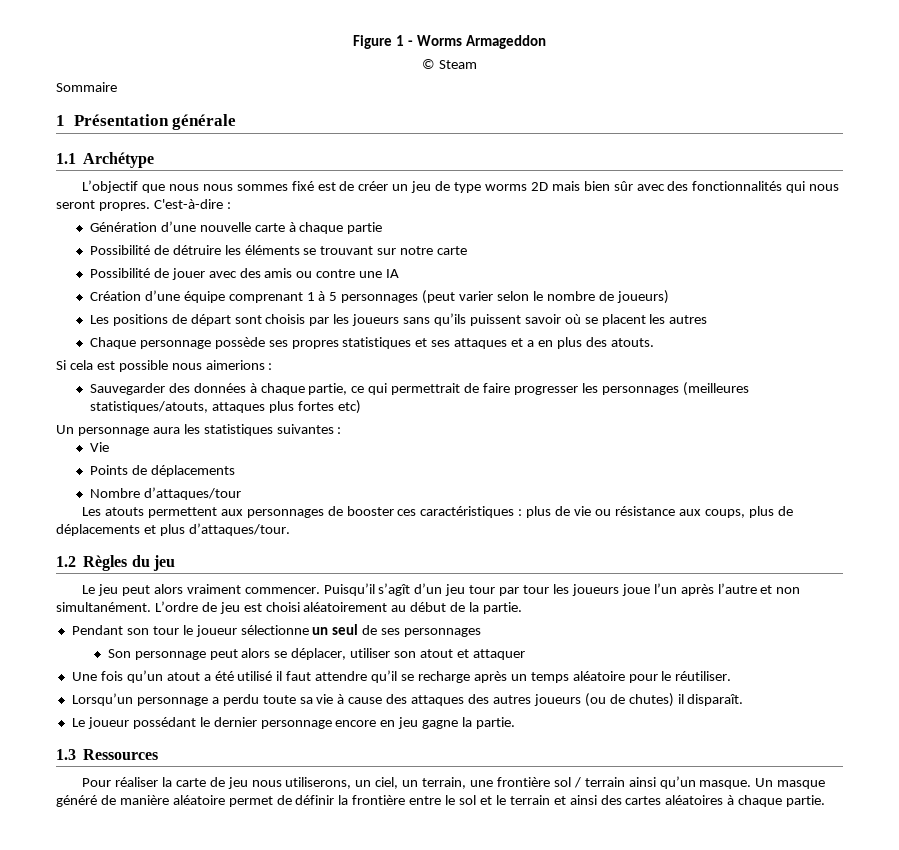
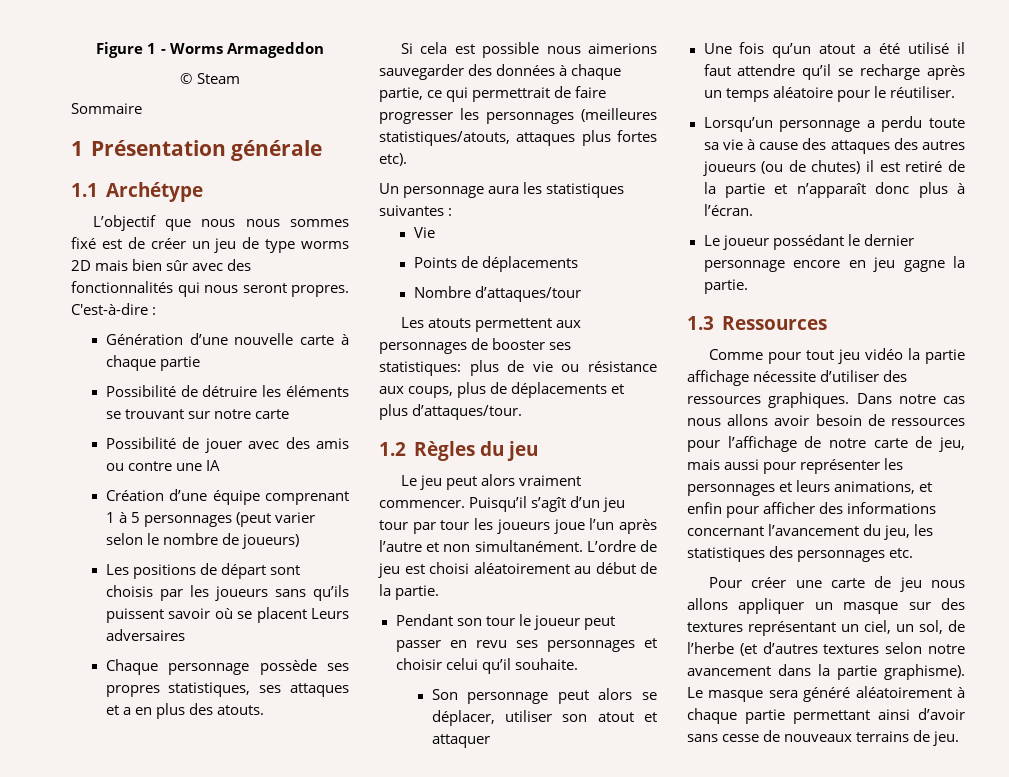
[649,314,708,324] les autres -> [310,608,349,619] [105,629,185,641] Leurs adversaires
[342,337,428,349] statistiques et -> [168,682,251,697] statistiques,
[268,363,273,370] [89,383,165,395] : // Sauvegarder -> [379,64,464,80] sauvegarder
[337,400,361,414] etc) -> [379,153,407,166] etc).
[397,506,523,518] ces caractéristiques : -> [549,342,572,350] [379,361,461,376] ses statistiques:
[240,624,482,637] sélectionne un seul de ses personnages -> [583,616,615,630] [395,638,657,652] [395,658,578,674] peut passer en revu ses personnages et choisir celui qu’il souhaite.
[687,694,744,706] disparaît. -> [879,160,965,172] [703,182,965,198] [703,204,753,216] est retiré de la partie et n’apparaît donc plus à l’écran.
(159, 754) none -> [708,348,965,364] [687,370,908,386] [687,392,965,408] [687,414,965,426] [687,436,965,452] [687,458,904,474] [687,480,933,496] [687,502,937,518] [687,524,934,540] [687,546,914,562] // Comme pour tout jeu vidéo la partie affichage nécessite d’utiliser des ressources graphiques. Dans notre cas nous allons avoir besoin de ressources pour l’affichage de notre carte de jeu, mais aussi pour représenter les personnages et leurs animations, et enfin pour afficher des informations concernant l’avancement du jeu, les statistiques des personnages etc.
[114,777,172,787] réaliser la -> [751,577,822,588] créer une
[285,776,826,789] [56,795,826,807] utiliserons, un ciel, un terrain, une frontière sol / terrain ainsi qu’un masque. Un masque généré de manière aléatoire permet de définir la frontière entre le sol et le terrain et ainsi des cartes aléatoires à chaque partie. -> [687,598,965,614] [687,620,965,636] [687,642,965,656] [687,664,965,680] [687,686,965,702] [687,708,965,724] [687,730,960,746] allons appliquer un masque sur des textures représentant un ciel, un sol, de l’herbe (et d’autres textures selon notre avancement dans la partie graphisme). Le masque sera généré aléatoirement à chaque partie permettant ainsi d’avoir sans cesse de nouveaux terrains de jeu.

